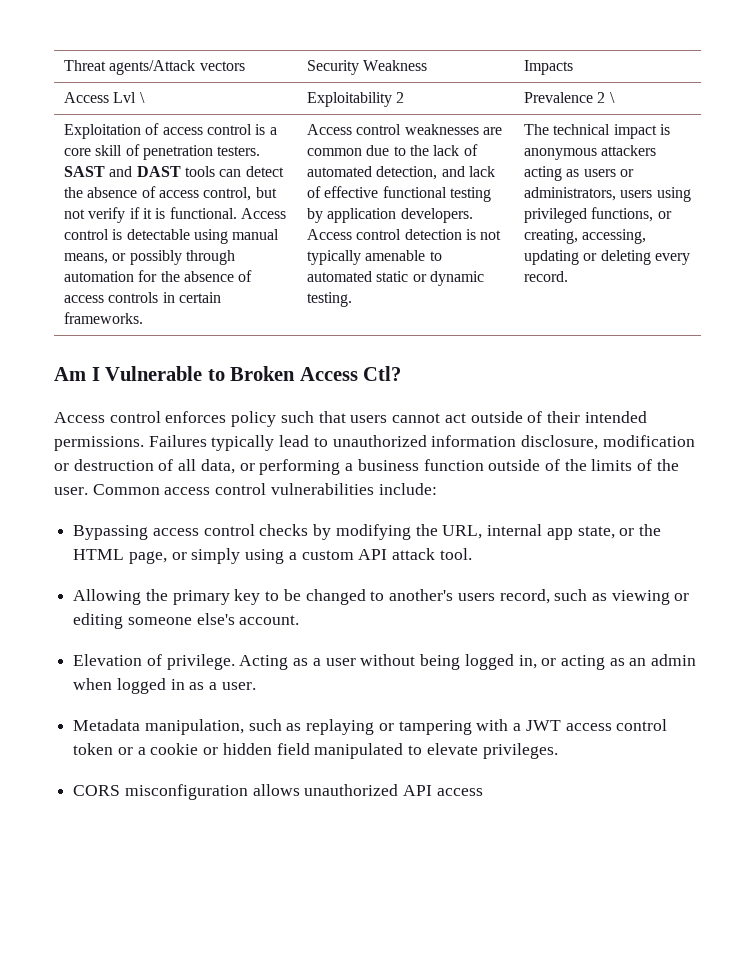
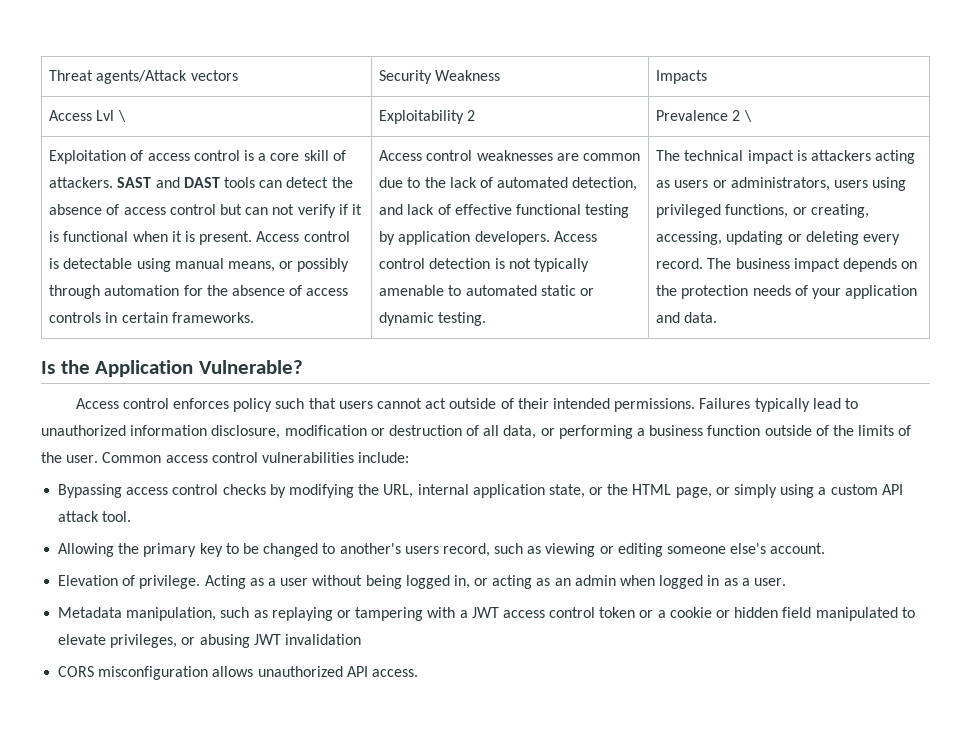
[143,145,261,160] penetration testers. -> [49,177,114,188] attackers.
[203,187,277,201] control, but -> [169,204,269,215] control but can
[169,207,237,219] functional. -> [63,231,253,245] functional when it is present.
[524,148,598,160] anonymous -> (807, 155) none
[54,366,402,381] // Am I Vulnerable to Broken Access Ctl? -> [707,258,918,272] [656,285,918,299] [656,312,718,323] [41,360,304,377] The business impact depends on the protection needs of your application and data. // Is the Application Vulnerable?
[546,528,573,540] app -> [472,484,545,498] application
[482,743,558,759] privileges. -> [110,634,361,648] privileges, or abusing JWT invalidation
[436,788,483,796] access -> [371,669,418,677] access.

